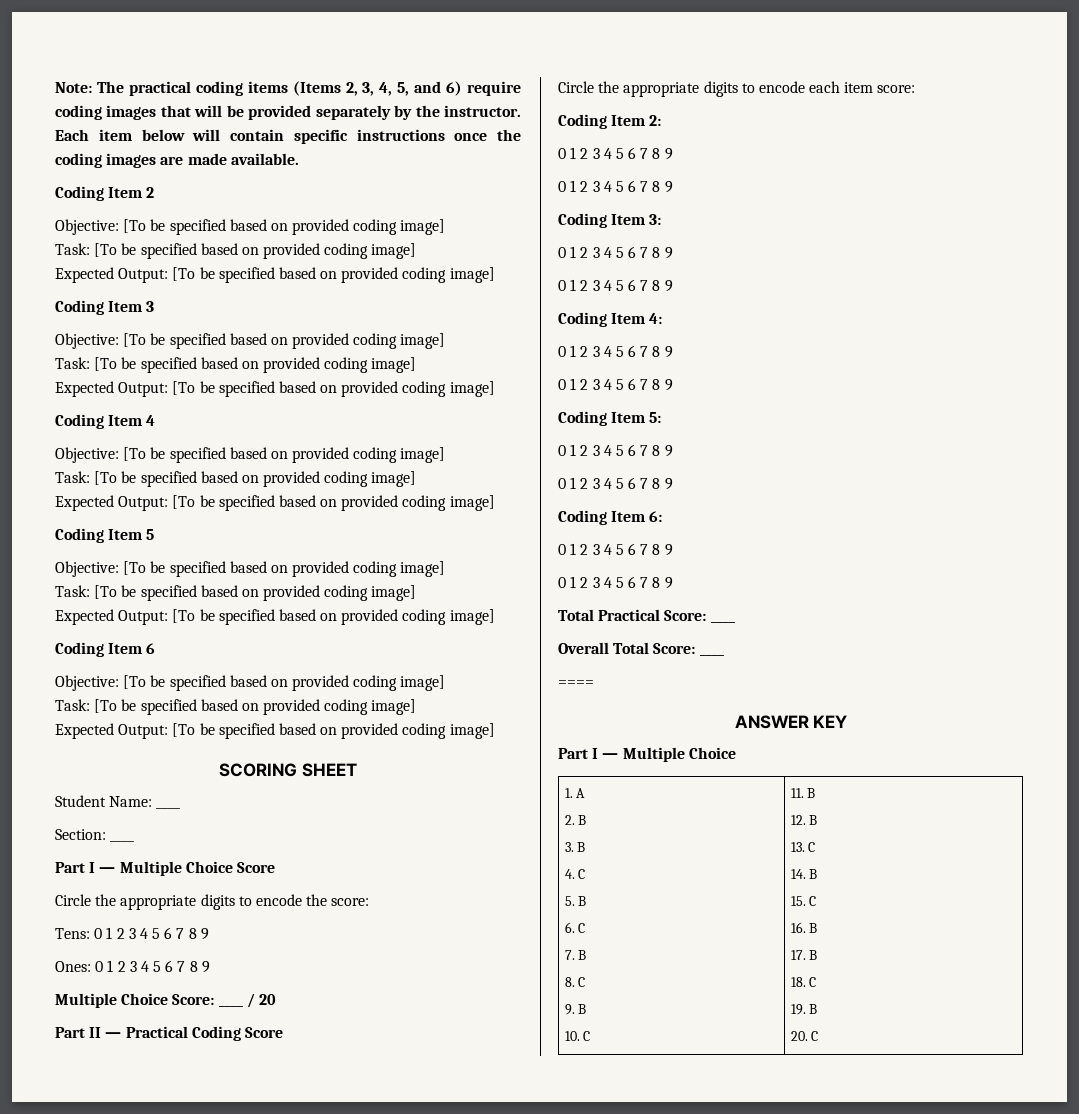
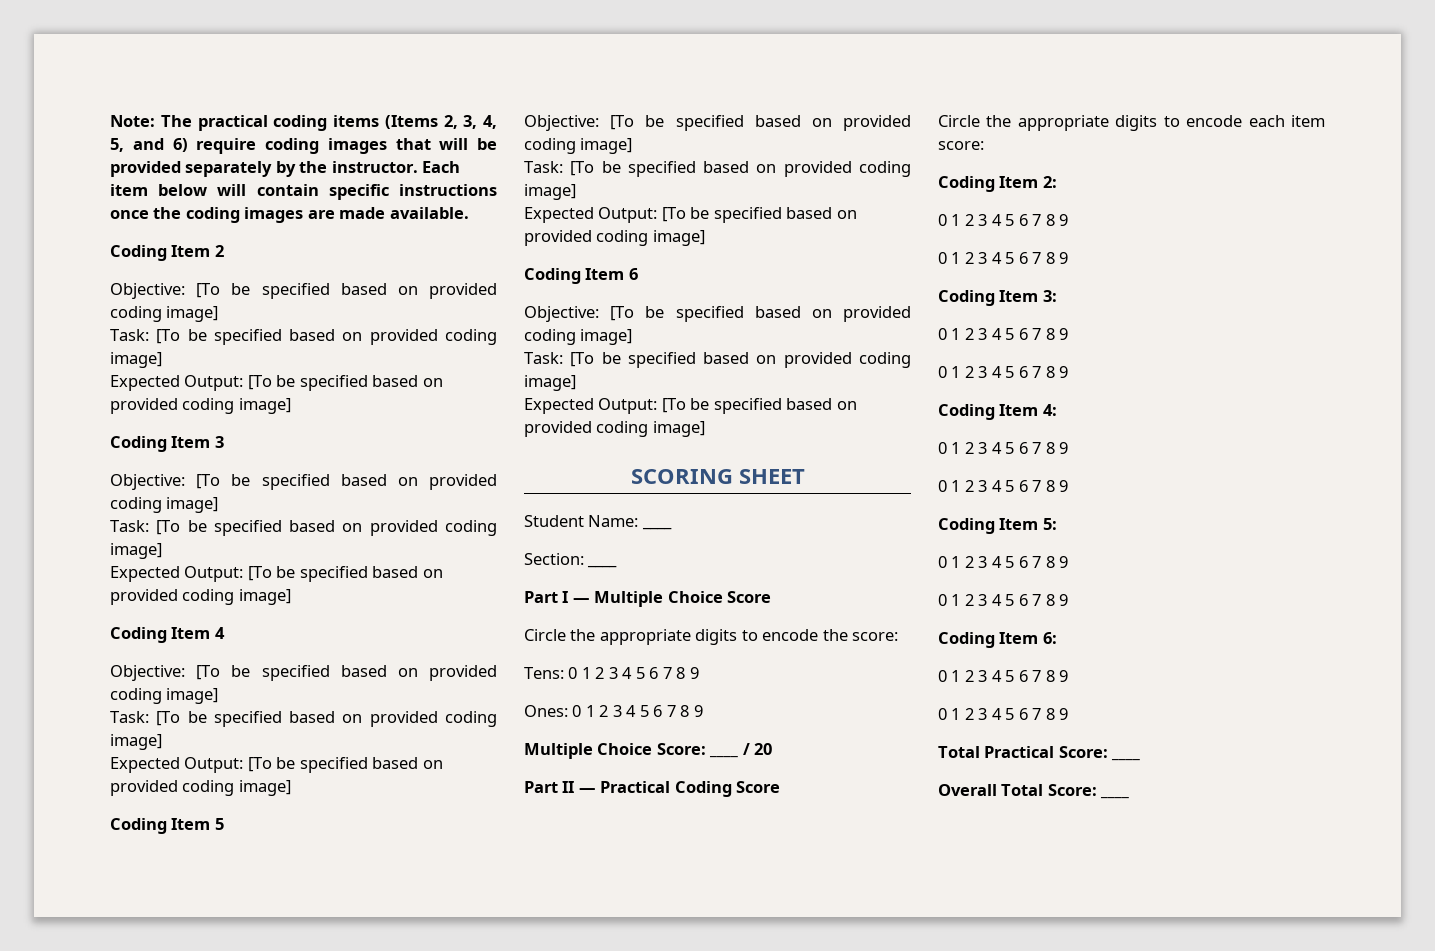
[558,680,594,687] [734,715,848,729] [558,747,736,762] [564,788,586,798] [564,815,587,825] [564,842,586,852] [564,869,586,879] [564,896,587,906] [564,922,586,933] [564,950,587,960] [564,977,586,987] [564,1004,587,1015] [564,1031,591,1041] [790,788,816,798] [790,815,818,825] [790,842,816,852] [790,869,818,879] [790,896,817,906] [790,922,818,933] [790,950,818,960] [790,977,817,987] [790,1004,818,1015] [790,1031,819,1041] // ==== // ANSWER KEY // Part I — Multiple Choice // 1. A // 2. B // 3. B // 4. C // 5. B // 6. C // 7. B // 8. C // 9. B // 10. C | 11. B // 12. B // 13. C // 14. B // 15. C // 16. B // 17. B // 18. C // 19. B // 20. C -> (1130, 797) none

